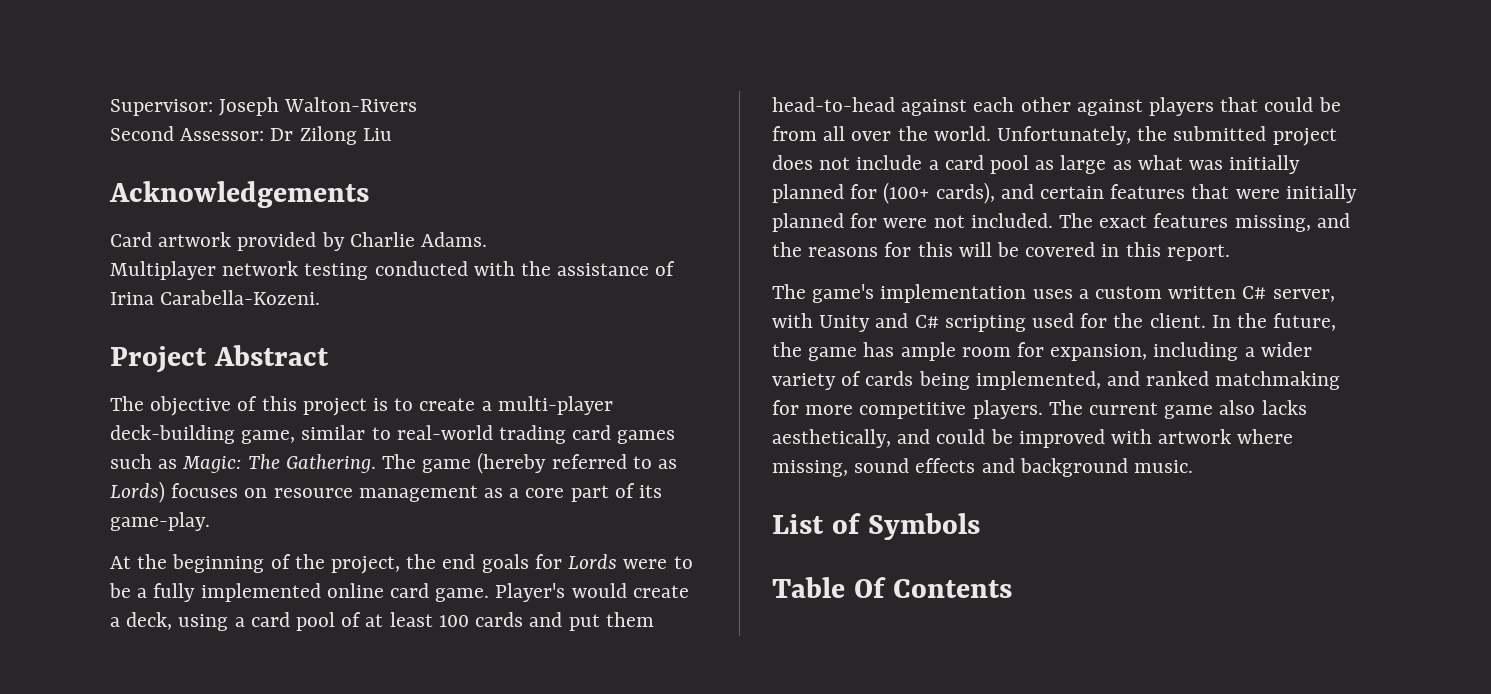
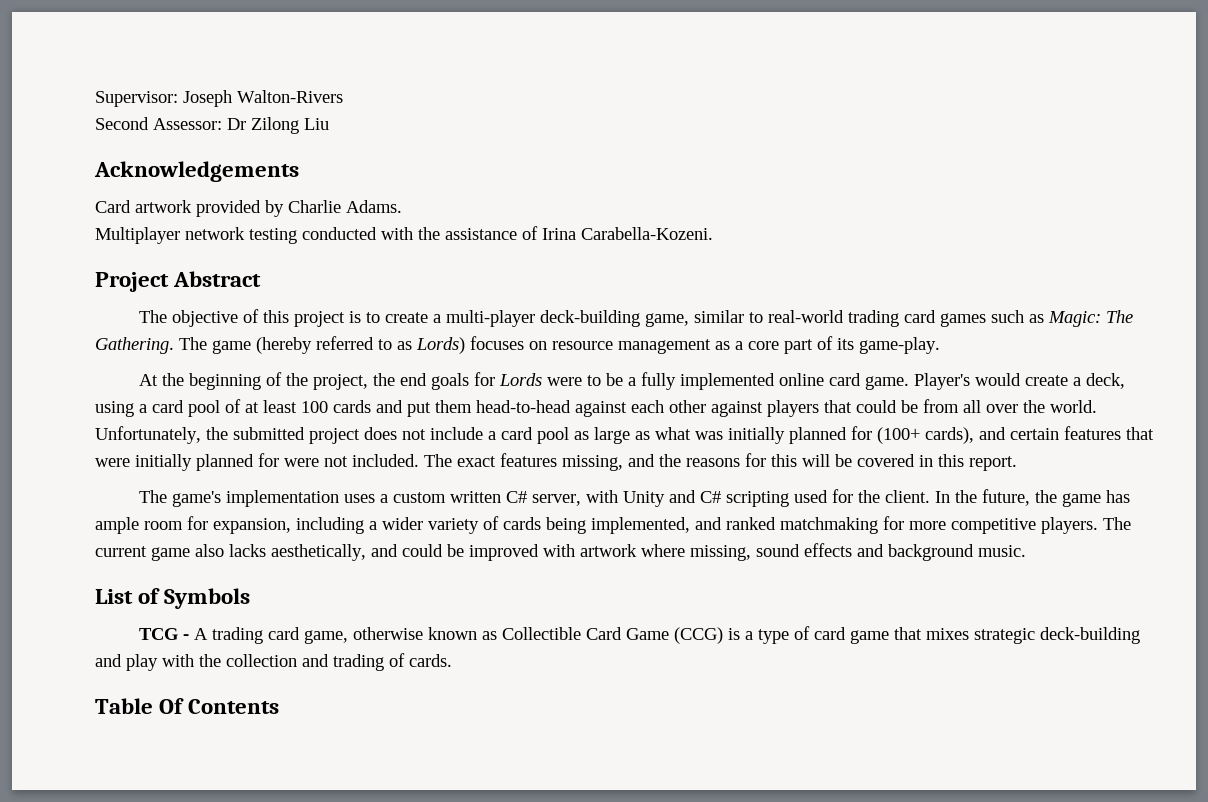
(980, 526) none -> [139,626,1141,644] [95,653,452,671] // TCG - A trading card game, otherwise known as Collectible Card Game (CCG) is a type of card game that mixes strategic deck-building and play with the collection and trading of cards.

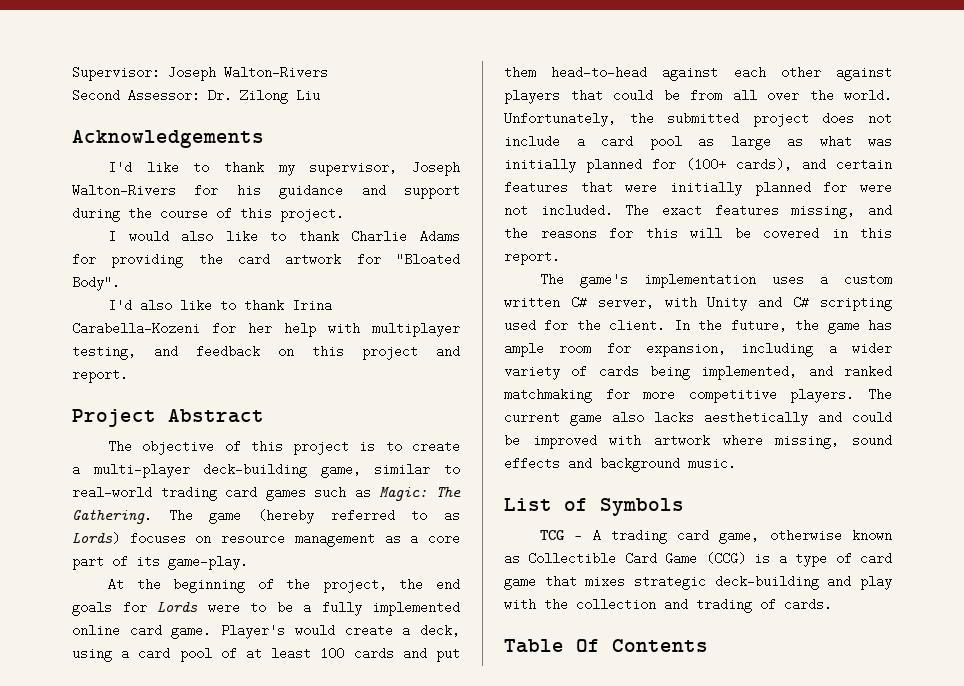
[227,118,246,130] Dr -> [208,89,232,102] Dr.
[95,200,402,217] [95,226,713,244] Card artwork provided by Charlie Adams. // Multiplayer network testing conducted with the assistance of Irina Carabella-Kozeni. -> [108,161,460,176] [72,184,460,199] [72,207,344,222] [108,230,460,243] [72,253,460,268] [72,276,120,291] [108,299,333,312] [72,322,460,337] [72,345,460,360] [72,368,128,383] I'd like to thank my supervisor, Joseph Walton-Rivers for his guidance and support during the course of this project. // I would also like to thank Charlie Adams for providing the card artwork for "Bloated Body". // I'd also like to thank Irina Carabella-Kozeni for her help with multiplayer testing, and feedback on this project and report.
[271,544,366,561] aesthetically, -> [704,411,808,426] aesthetically

